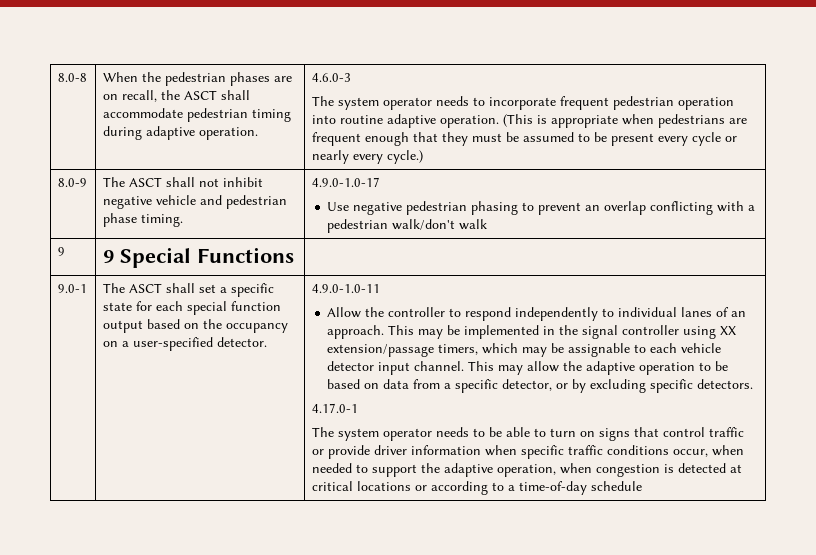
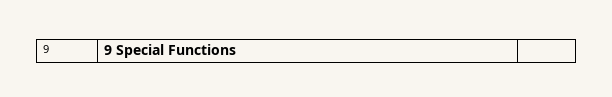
[57,73,87,82] [102,72,292,86] [102,90,250,102] [102,108,291,122] [102,126,258,140] [311,73,351,82] [311,96,734,110] [311,114,747,128] [311,132,737,146] [311,150,423,164] [57,178,87,187] [102,177,263,187] [102,195,287,209] [102,213,183,227] [311,177,380,187] [327,201,756,215] [327,219,488,233] [57,247,65,256] [102,247,294,268] [57,284,87,293] [102,283,274,297] [102,301,281,315] [102,319,288,333] [102,337,267,351] [311,284,380,293] [327,307,747,321] [327,325,737,339] [327,343,722,357] [327,361,729,375] [327,379,754,393] [311,403,358,413] [311,427,744,441] [311,445,744,459] [311,463,742,477] [311,481,642,495] 8.0-8 | When the pedestrian phases are on recall, the ASCT shall accommodate pedestrian timing during adaptive operation. | 4.6.0-3 // The system operator needs to incorporate frequent pedestrian operation into routine adaptive operation. (This is appropriate when pedestrians are frequent enough that they must be assumed to be present every cycle or nearly every cycle.) // 8.0-9 | The ASCT shall not inhibit negative vehicle and pedestrian phase timing. | 4.9.0-1.0-17 // Use negative pedestrian phasing to prevent an overlap conflicting with a pedestrian walk/don't walk // 9 | 9 Special Functions | // 9.0-1 | The ASCT shall set a specific state for each special function output based on the occupancy on a user-specified detector. | 4.9.0-1.0-11 // Allow the controller to respond independently to individual lanes of an approach. This may be implemented in the signal controller using XX extension/passage timers, which may be assignable to each vehicle detector input channel. This may allow the adaptive operation to be based on data from a specific detector, or by excluding specific detectors. // 4.17.0-1 // The system operator needs to be able to turn on signs that control traffic or provide driver information when specific traffic conditions occur, when needed to support the adaptive operation, when congestion is detected at critical locations or according to a time-of-day schedule -> [43,45,50,53] [104,44,237,58] 9 | 9 Special Functions |

